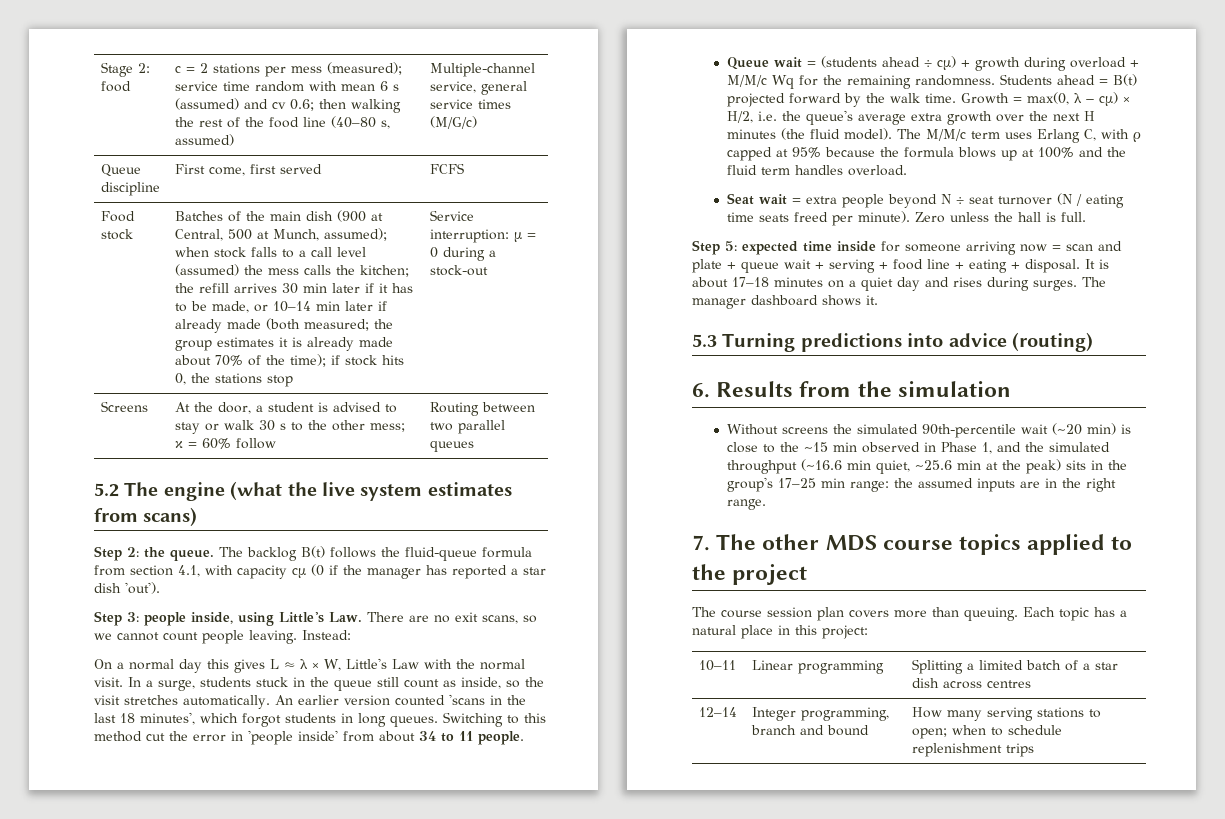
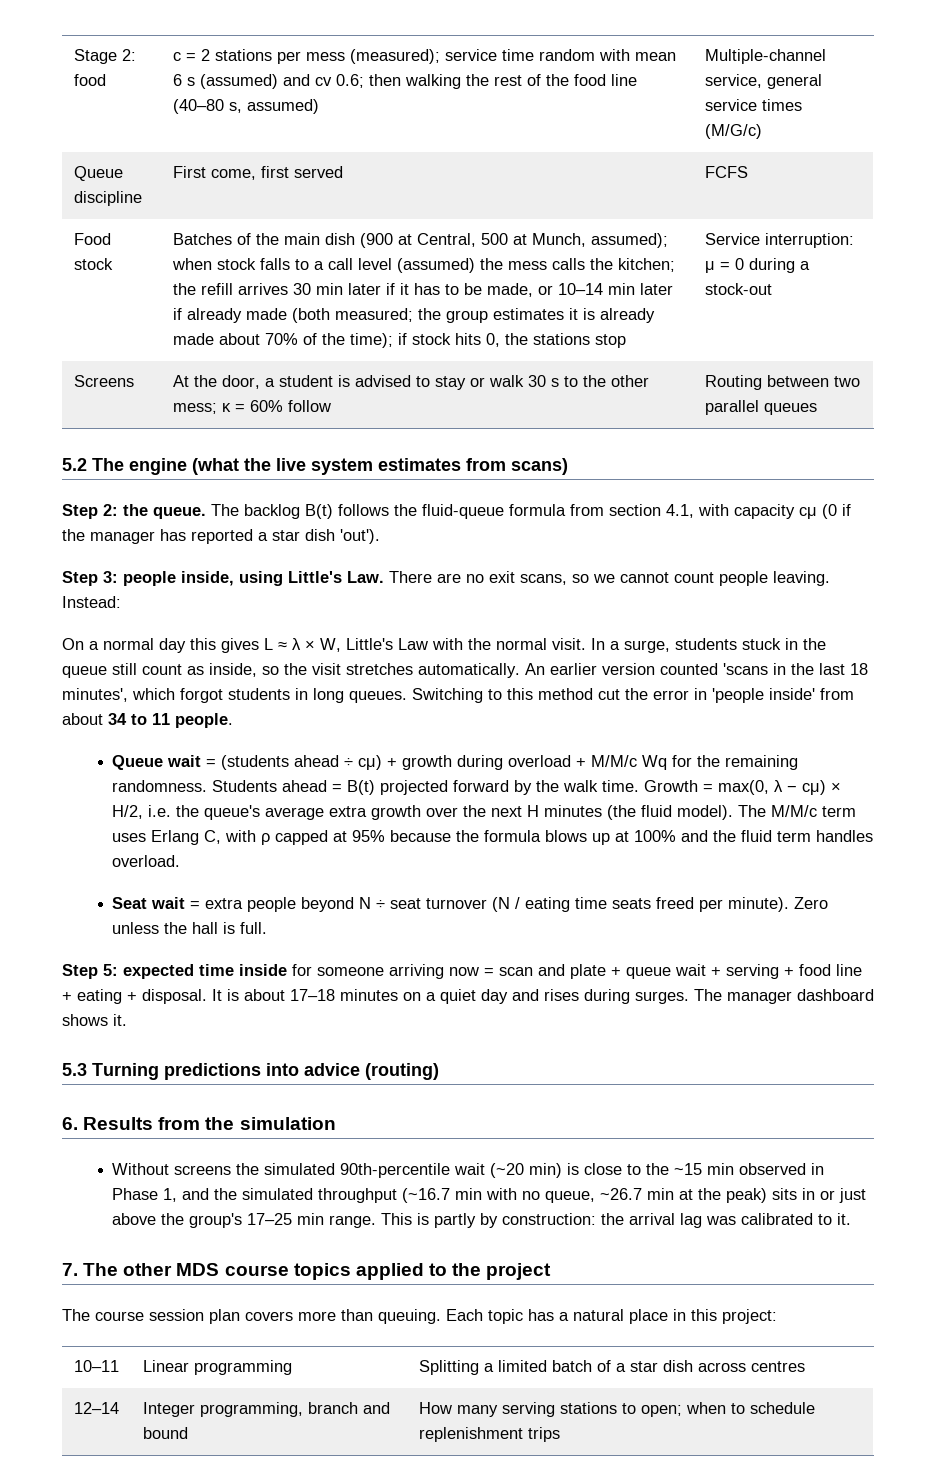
[800,459,952,474] (~16.6 min quiet, ~25.6 -> [402,1188,643,1203] (~16.7 min with no queue, ~26.7
(1103, 465) none -> [820,1188,867,1203] [112,1213,157,1225] or just above
[849,478,1116,492] [726,499,766,510] range: the assumed inputs are in the right range. -> [329,1213,852,1228] range. This is partly by construction: the arrival lag was calibrated to it.

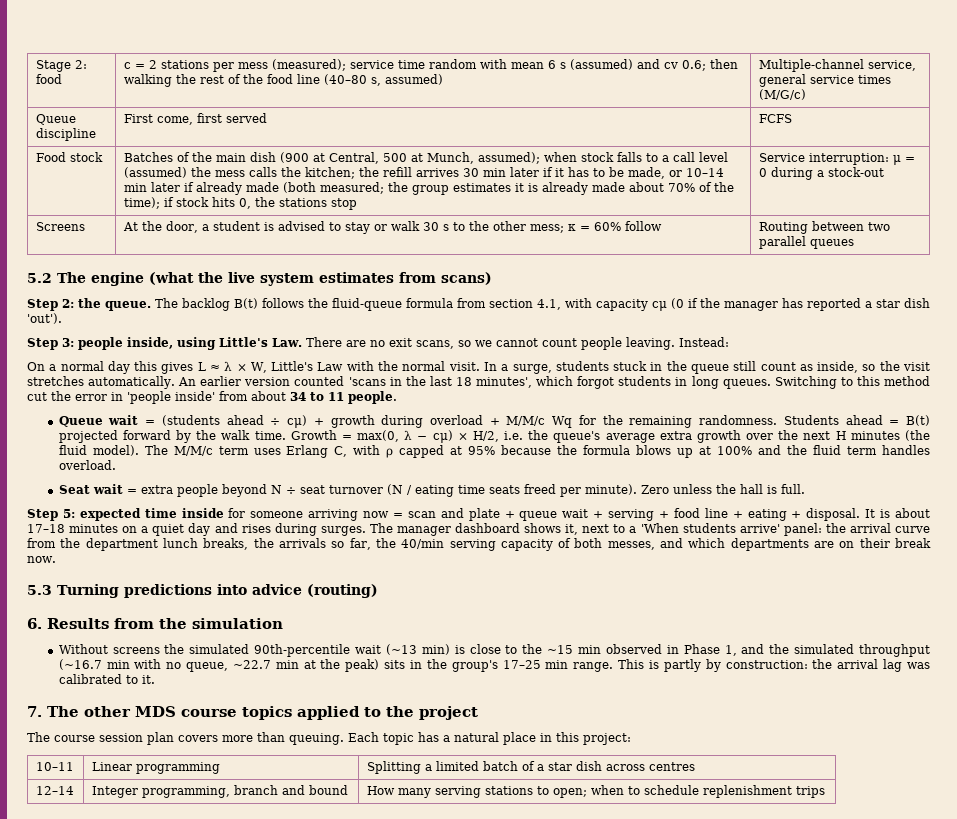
[113,1014,127,1026] it. -> [565,523,931,536] [27,538,931,551] [27,556,56,563] it, next to a 'When students arrive' panel: the arrival curve from the department lunch breaks, the arrivals so far, the 40/min serving capacity of both messes, and which departments are on their break now.
[490,1163,525,1178] (~20 -> [385,644,417,655] (~13
[600,1188,643,1200] ~26.7 -> [232,660,271,669] ~22.7
[820,1188,867,1203] [112,1213,157,1225] or just above -> (423, 664) none

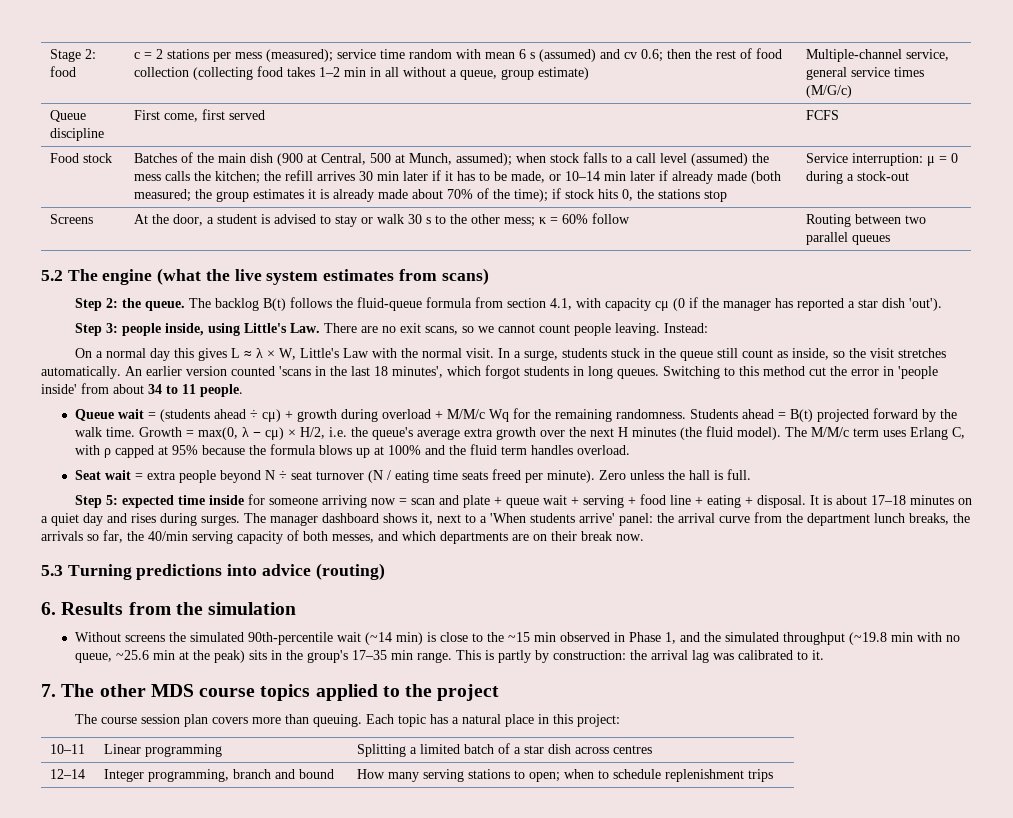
[123,74,172,87] walking -> (692, 54) none
[242,74,443,86] the food line (40–80 s, assumed) -> [756,48,783,59] [134,66,590,80] food collection (collecting food takes 1–2 min in all without a queue, group estimate)
[385,644,417,655] (~13 -> [364,632,392,645] (~14
[58,659,102,670] (~16.7 -> [848,632,887,645] (~19.8
[232,660,271,669] ~22.7 -> [115,650,149,660] ~25.6
[502,660,541,669] 17–25 -> [351,650,387,660] 17–35

